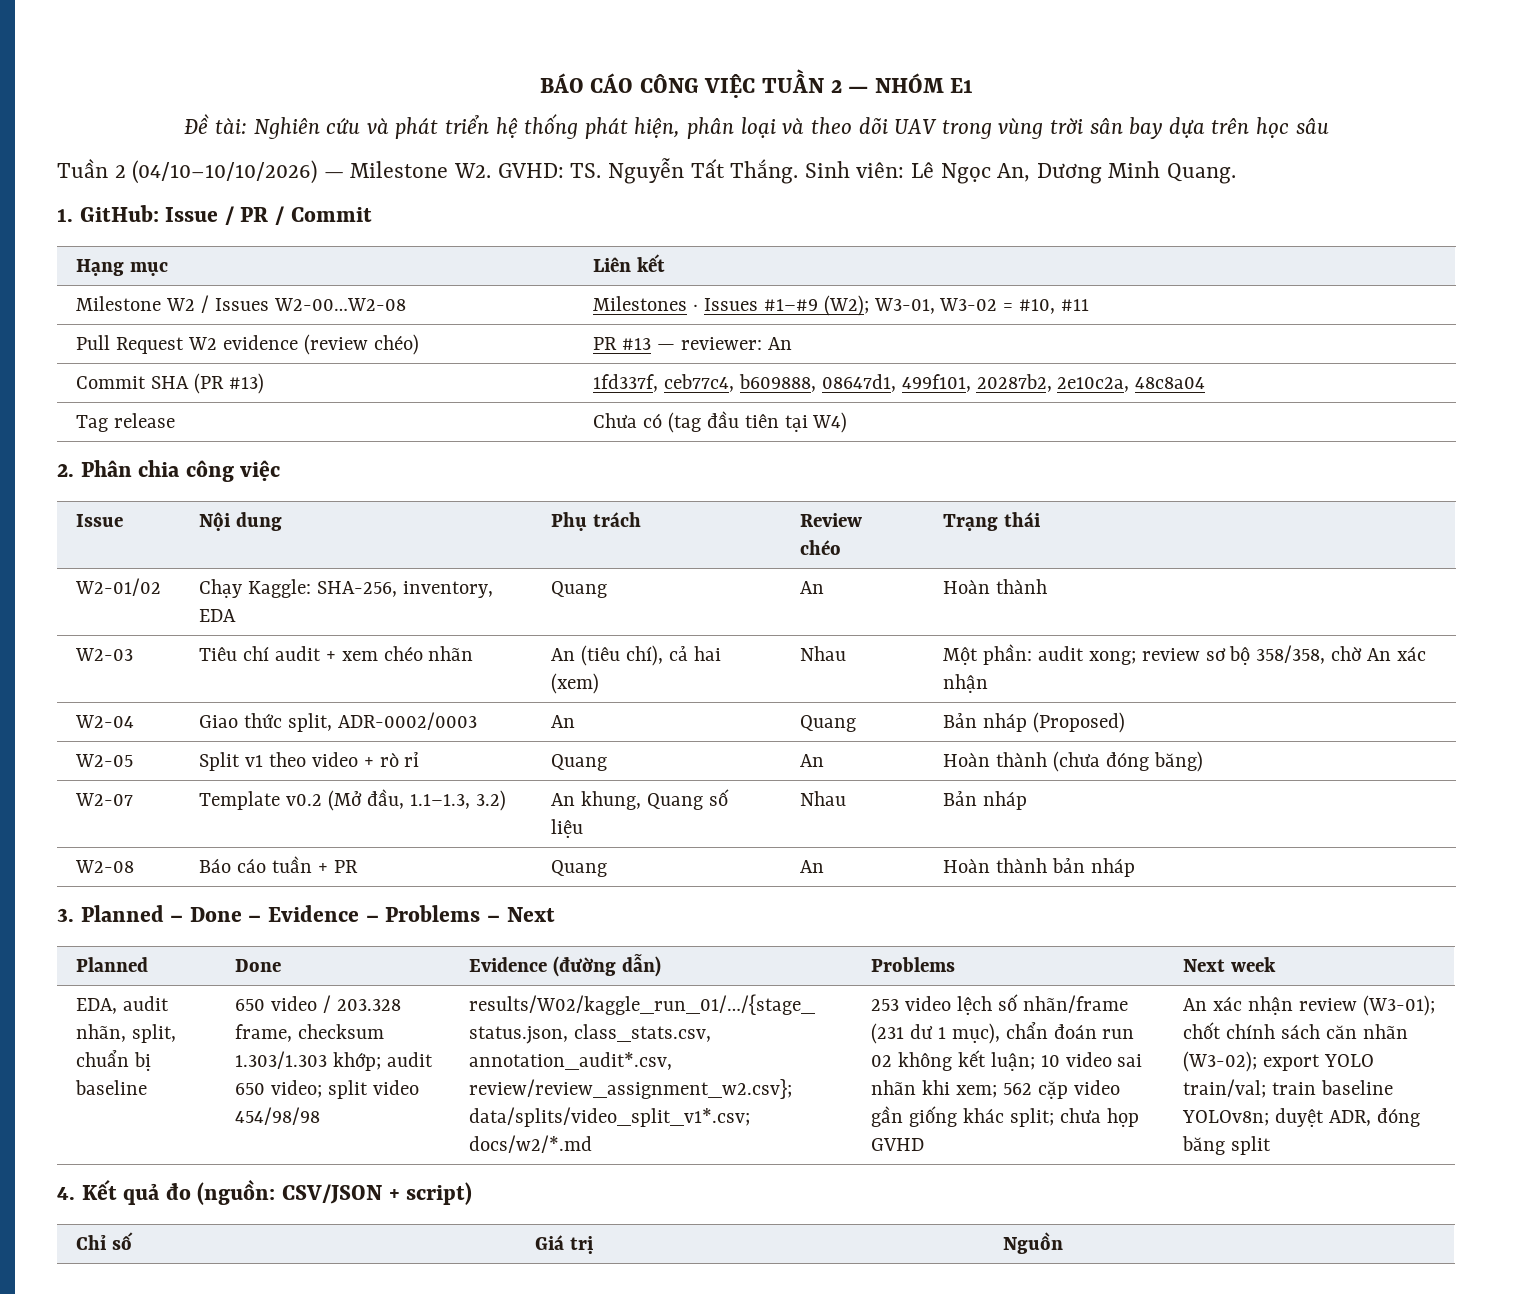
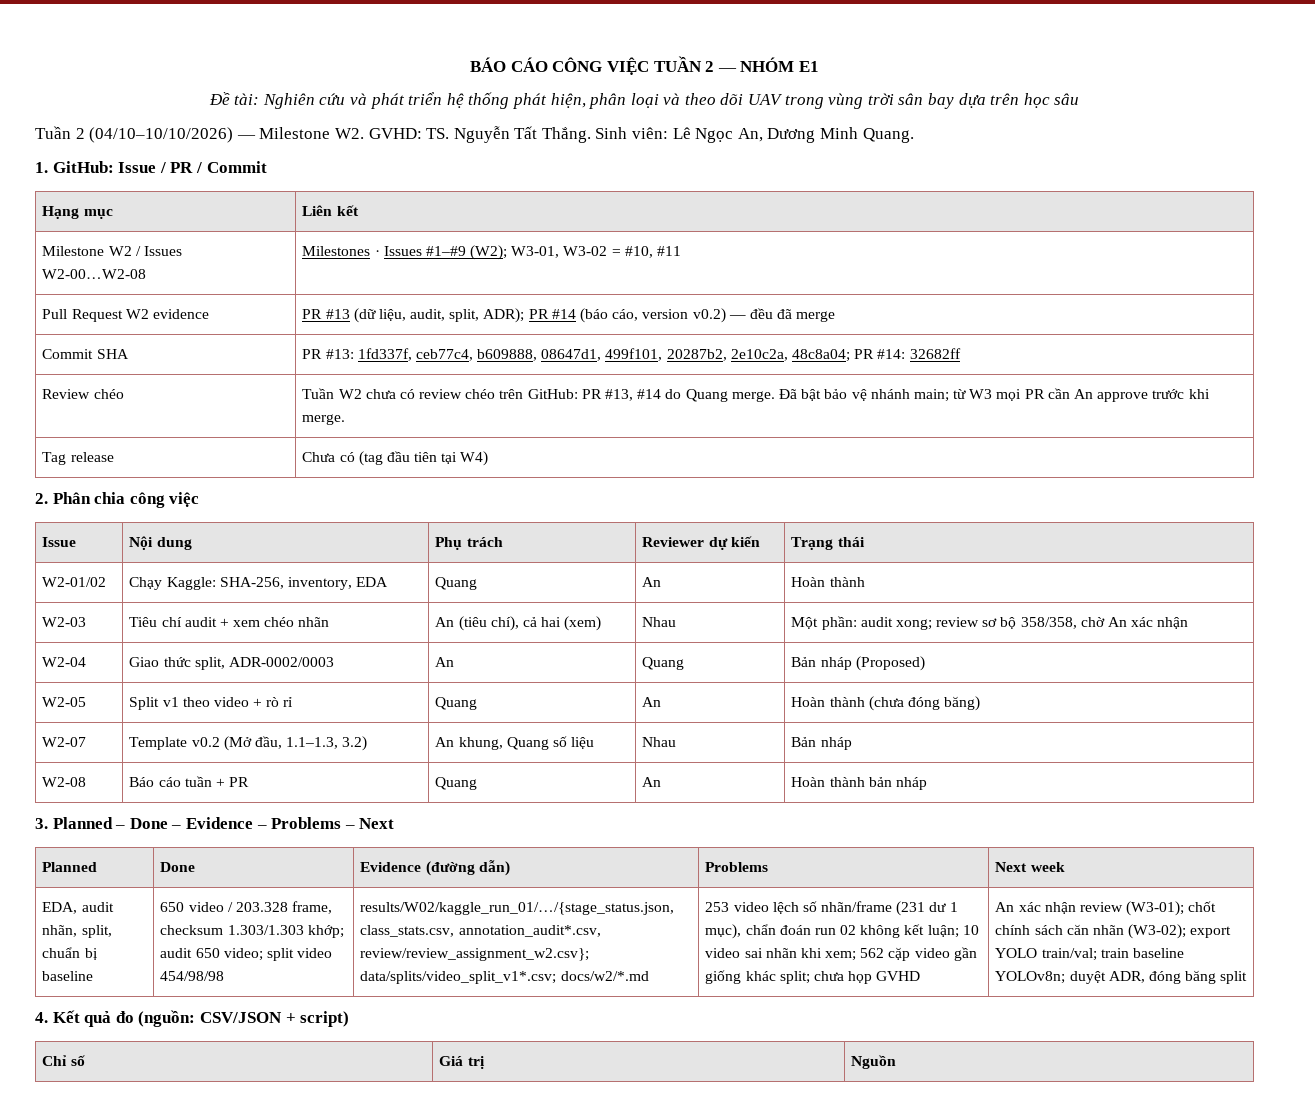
[303,334,419,355] (review chéo) -> (209, 314) none
[656,337,792,350] — reviewer: An -> [353,308,836,323] (dữ liệu, audit, split, ADR); PR #14 (báo cáo, version v0.2) — đều đã merge
[193,373,264,394] (PR #13) | -> [302,349,354,359] | PR #13:
[1135,377,1206,389] 48c8a04 -> [792,348,961,362] [42,389,124,399] [302,388,1210,402] [302,414,346,425] 48c8a04; PR #14: 32682ff // Review chéo | Tuần W2 chưa có review chéo trên GitHub: PR #13, #14 do Quang merge. Đã bật bảo vệ nhánh main; từ W3 mọi PR cần An approve trước khi merge.
[799,513,862,527] [799,540,841,555] Review chéo -> [642,536,760,550] Reviewer dự kiến

